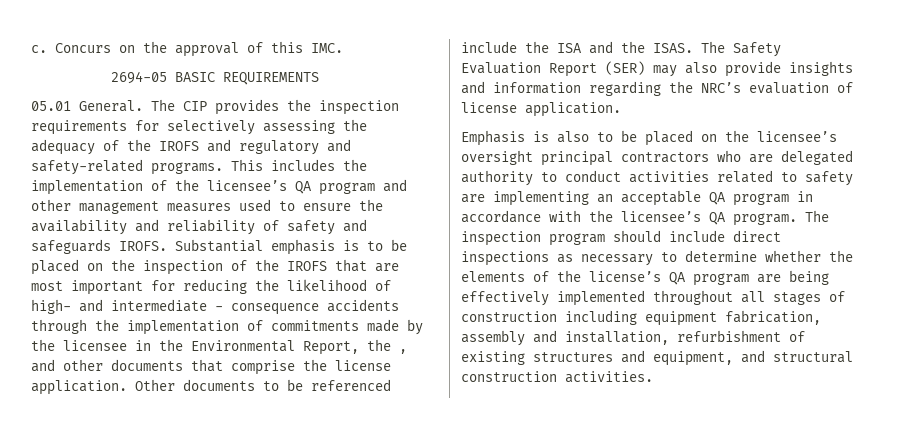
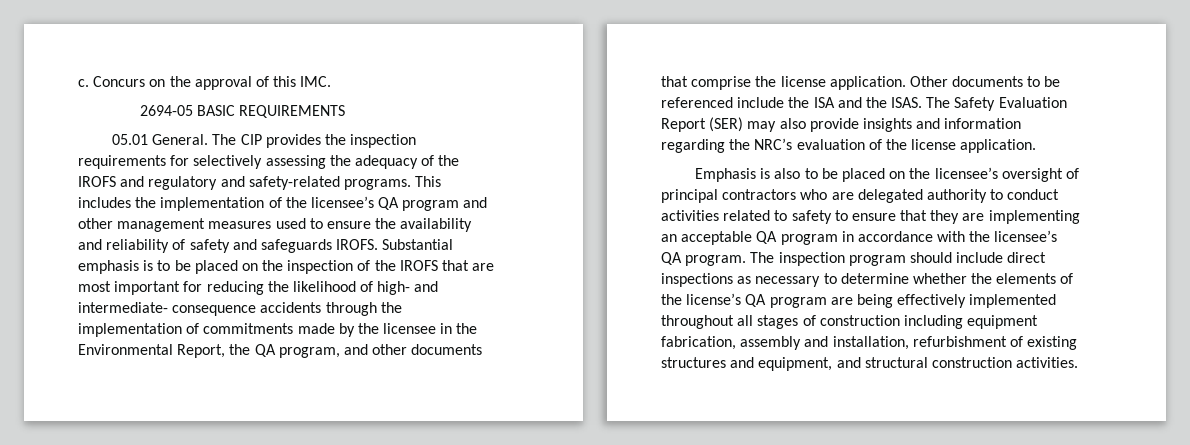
[111,299,223,312] intermediate - -> [78,302,168,313] intermediate-
[399,349,407,354] , -> [254,344,340,358] QA program,
(853, 87) none -> [885,139,907,150] the
(533, 157) none -> [1065,168,1079,179] of
(853, 178) none -> [834,210,960,224] to ensure that they

